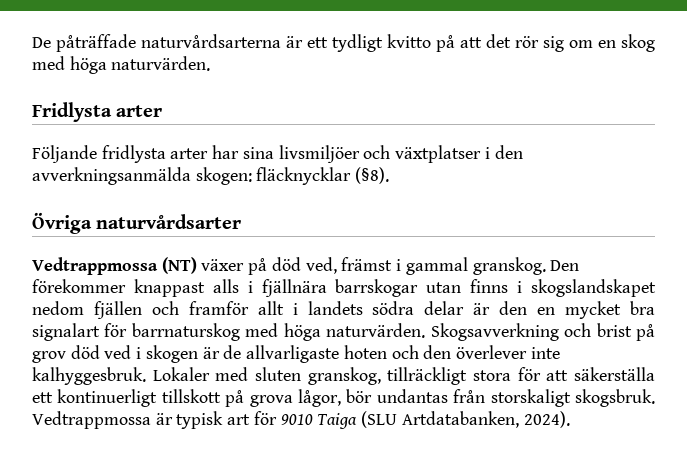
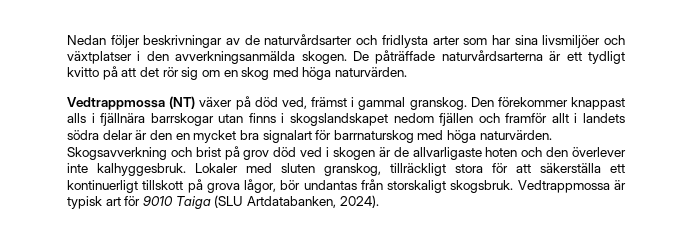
(32, 42) none -> [67,34,625,48] [67,51,347,64] Nedan följer beskrivningar av de naturvårdsarter och fridlysta arter som har sina livsmiljöer och växtplatser i den avverkningsanmälda skogen.
[32,102,163,122] [32,145,523,163] [32,167,390,185] [32,212,242,234] // Fridlysta arter // Följande fridlysta arter har sina livsmiljöer och växtplatser i den avverkningsanmälda skogen: fläcknycklar (§8). // Övriga naturvårdsarter -> (408, 72) none

